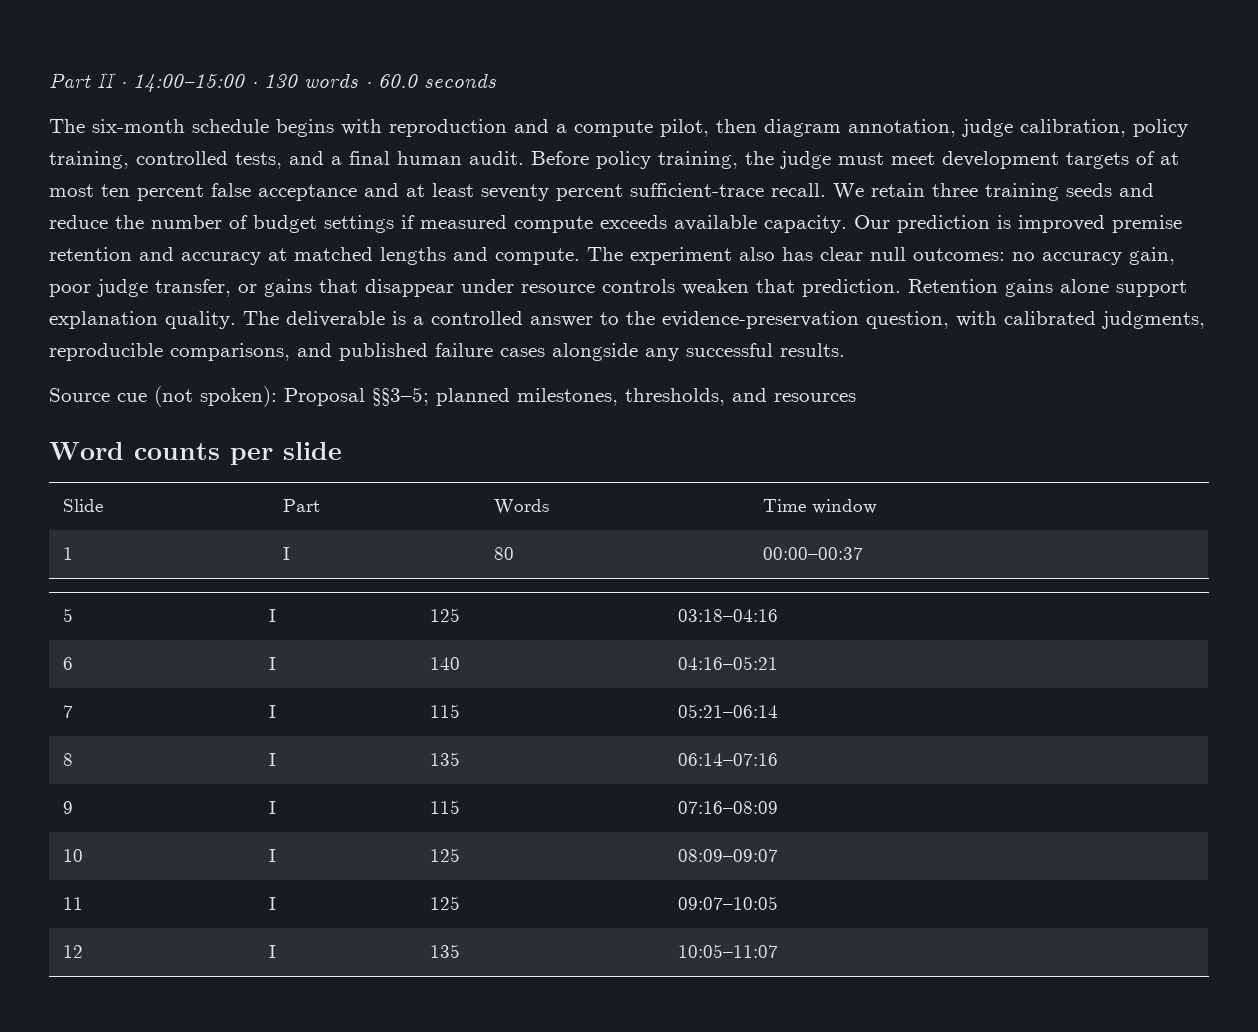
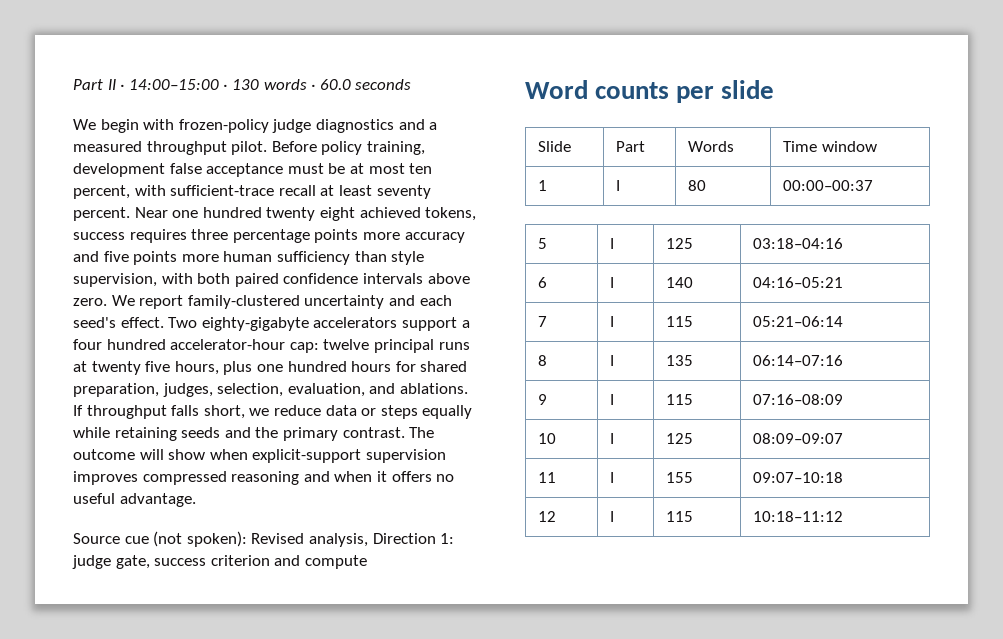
[49,119,1188,137] [49,151,1179,169] [49,183,1154,201] [49,215,1182,233] [49,247,1175,265] [49,279,1187,297] [49,311,1205,329] [49,343,845,361] [49,386,856,407] The six-month schedule begins with reproduction and a compute pilot, then diagram annotation, judge calibration, policy training, controlled tests, and a final human audit. Before policy training, the judge must meet development targets of at most ten percent false acceptance and at least seventy percent sufficient-trace recall. We retain three training seeds and reduce the number of budget settings if measured compute exceeds available capacity. Our prediction is improved premise retention and accuracy at matched lengths and compute. The experiment also has clear null outcomes: no accuracy gain, poor judge transfer, or gains that disappear under resource controls weaken that prediction. Retention gains alone support explanation quality. The deliverable is a controlled answer to the evidence-preservation question, with calibrated judgments, reproducible comparisons, and published failure cases alongside any successful results. // Source cue (not spoken): Proposal §§3–5; planned milestones, thresholds, and resources -> [73,119,438,133] [73,141,425,155] [73,163,433,177] [73,185,431,199] [73,207,477,221] [73,229,465,243] [73,251,425,265] [73,273,470,287] [73,295,452,309] [73,317,470,331] [73,339,470,353] [73,361,468,375] [73,383,468,397] [73,405,473,419] [73,427,435,441] [73,449,446,463] [73,471,455,485] [73,493,196,507] [73,531,455,547] [72,555,367,569] We begin with frozen-policy judge diagnostics and a measured throughput pilot. Before policy training, development false acceptance must be at most ten percent, with sufficient-trace recall at least seventy percent. Near one hundred twenty eight achieved tokens, success requires three percentage points more accuracy and five points more human sufficiency than style supervision, with both paired confidence intervals above zero. We report family-clustered uncertainty and each seed's effect. Two eighty-gigabyte accelerators support a four hundred accelerator-hour cap: twelve principal runs at twenty five hours, plus one hundred hours for shared preparation, judges, selection, evaluation, and ablations. If throughput falls short, we reduce data or steps equally while retaining seeds and the primary contrast. The outcome will show when explicit-support supervision improves compressed reasoning and when it offers no useful advantage. // Source cue (not spoken): Revised analysis, Direction 1: judge gate, success criterion and compute
[429,896,460,910] [677,896,778,910] 125 | 09:07–10:05 -> [666,472,694,483] [753,472,844,483] 155 | 09:07–10:18
[429,944,460,958] [677,944,778,958] 135 | 10:05–11:07 -> [666,511,694,522] [753,511,844,522] 115 | 10:18–11:12

